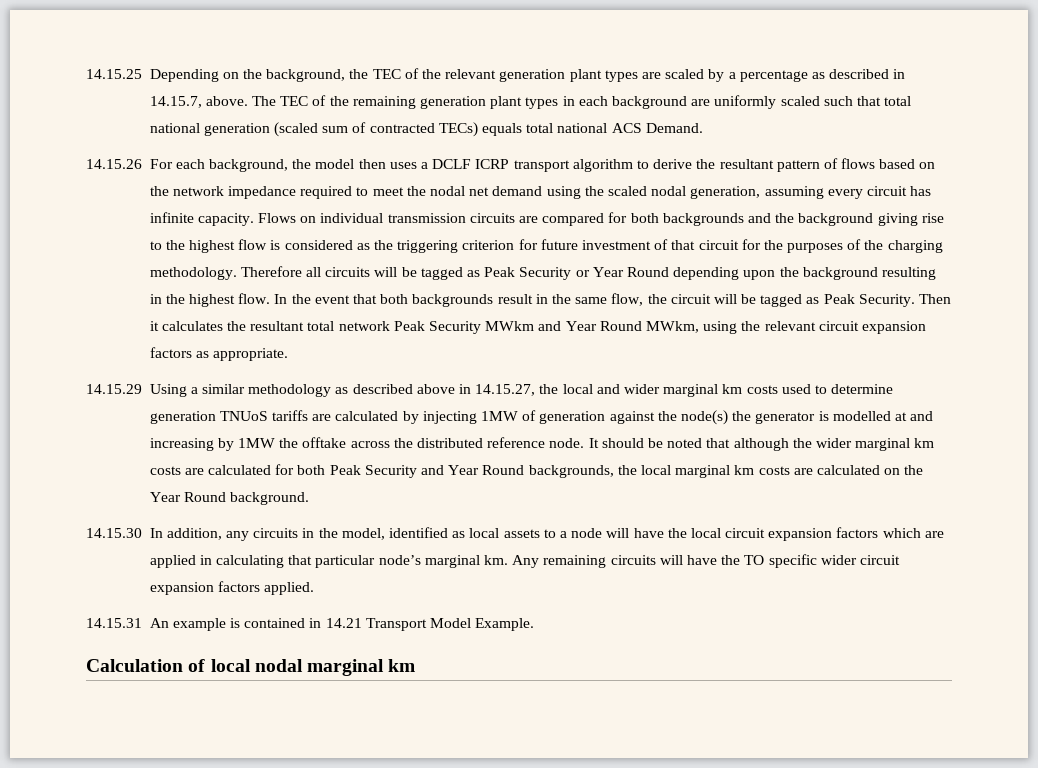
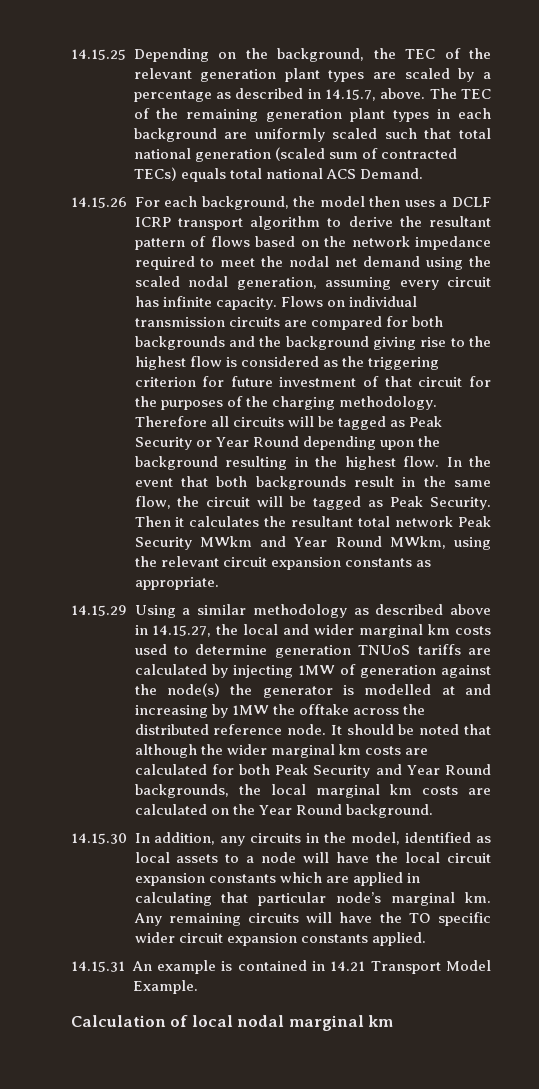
[149,347,192,358] factors -> [344,558,412,567] constants
[836,527,879,538] factors -> [208,874,276,883] constants
[217,581,260,592] factors -> [300,934,368,943] constants

